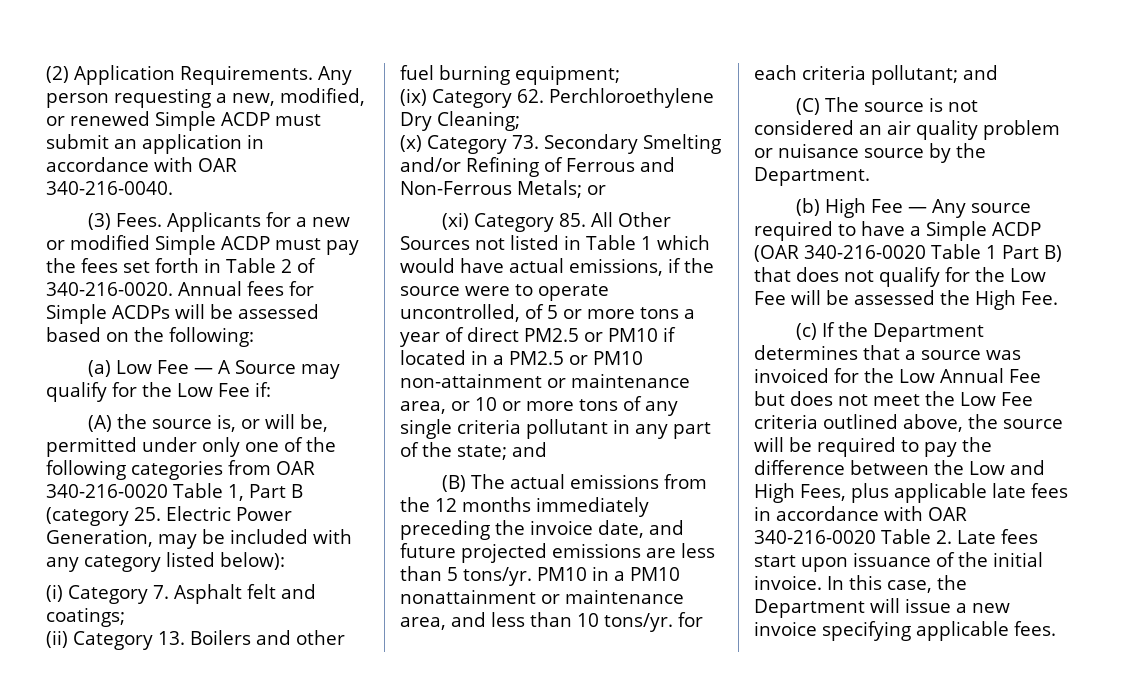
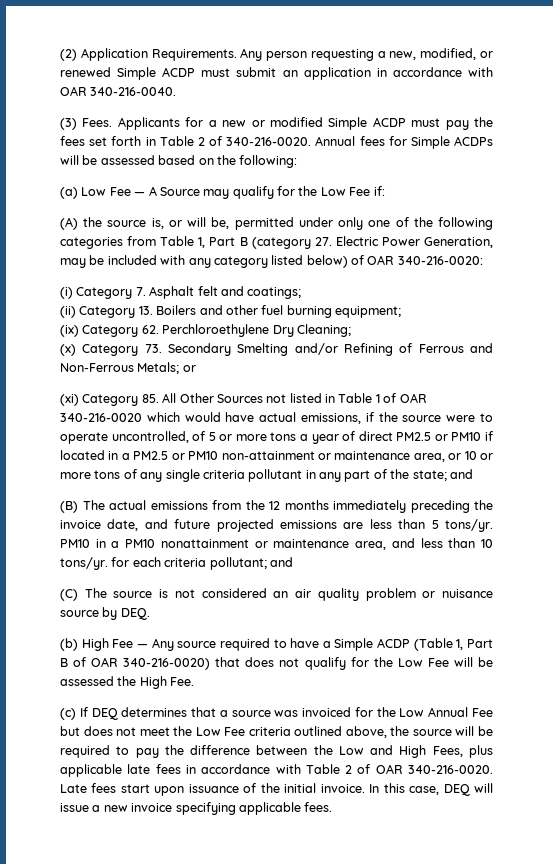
[276,461,315,475] [46,484,168,498] OAR 340-216-0020 -> (157, 241) none
[134,507,161,521] 25. -> [314,237,332,246] 27.
[220,552,285,570] below): -> [306,255,483,268] below) of OAR 340-216-0020:
(652, 243) none -> [383,393,427,403] [60,413,142,422] of OAR 340-216-0020
[956,143,986,158] [754,167,870,186] the Department. -> [120,608,150,620] DEQ.
[754,244,1062,262] (OAR 340-216-0020 Table 1 Part B) -> [413,638,494,651] [60,657,211,670] (Table 1, Part B of OAR 340-216-0020)
[837,322,984,342] the Department -> [91,708,118,720] DEQ
[928,507,967,521] [754,529,952,544] OAR 340-216-0020 Table 2. -> [305,764,494,774] Table 2 of OAR 340-216-0020.
[937,575,967,590] [754,599,865,618] the Department -> [443,784,470,796] DEQ

